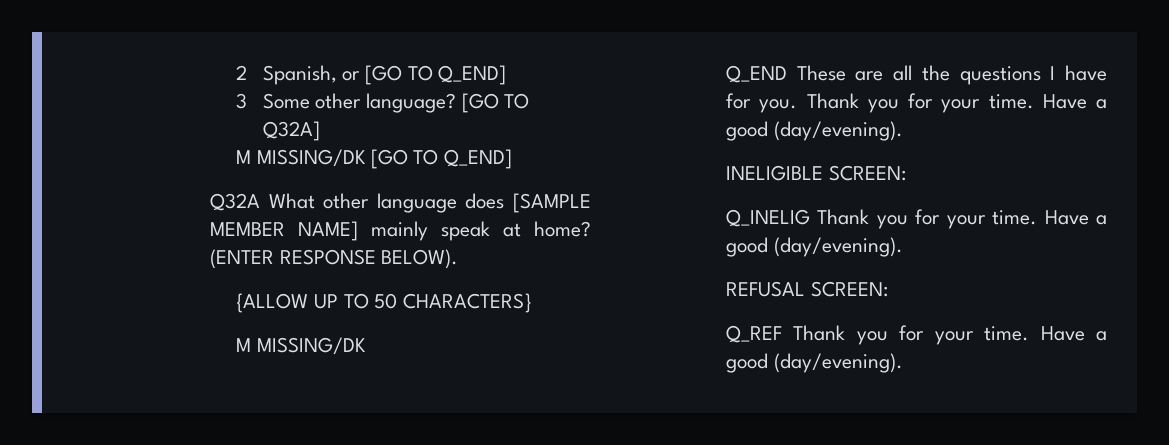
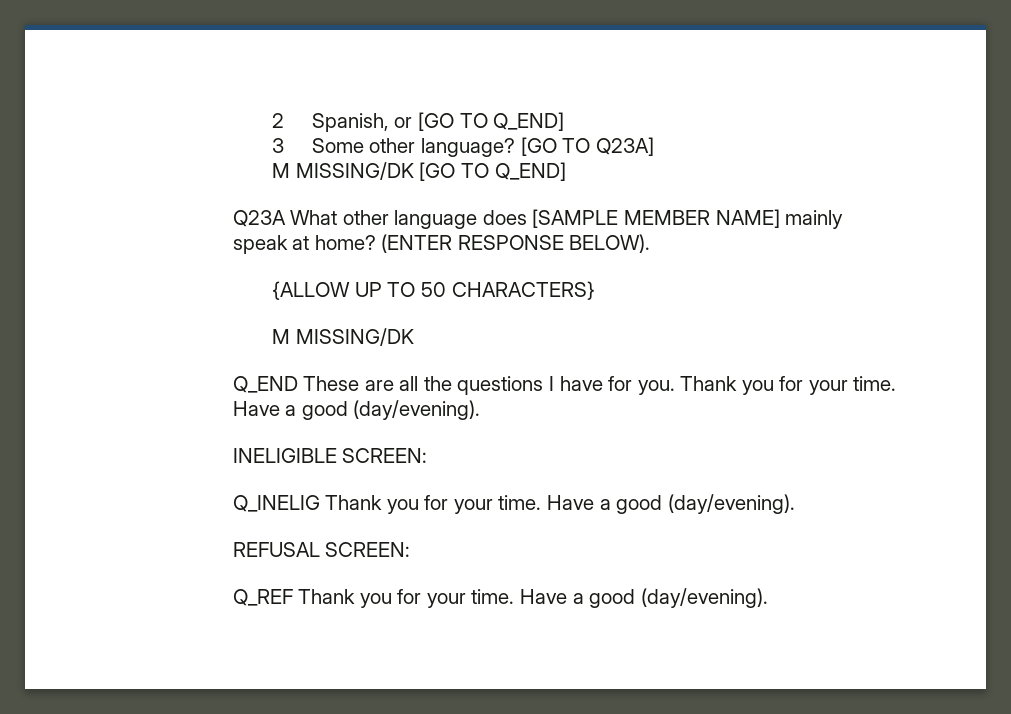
[262,121,320,141] Q32A] -> [595,137,654,156] Q23A]
[210,193,261,211] Q32A -> [232,210,286,227] Q23A

